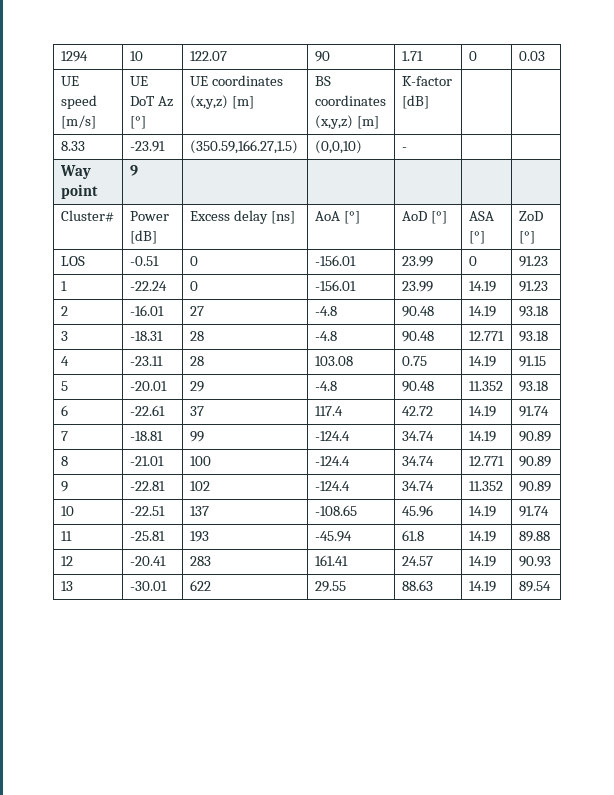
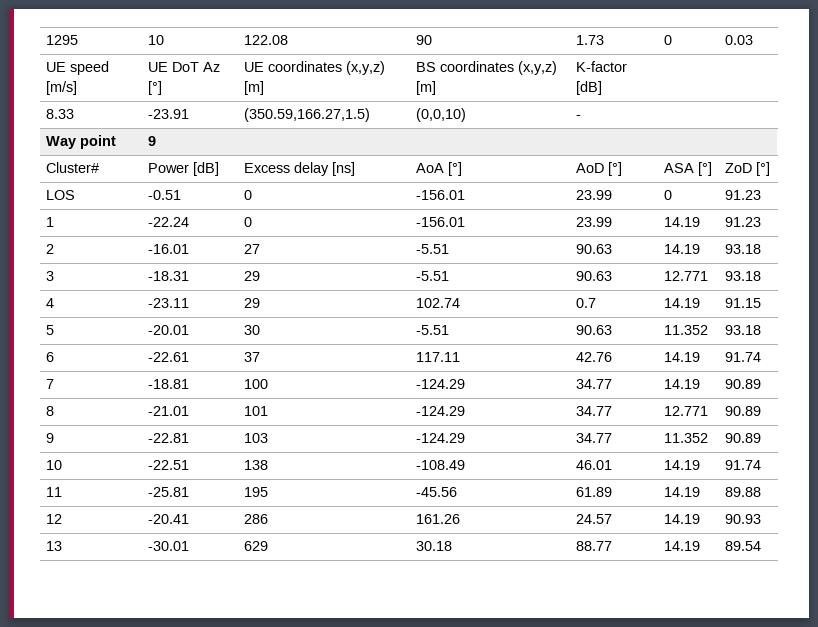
[60,51,88,62] [129,51,143,61] [189,51,227,61] 1294 | 10 | 122.07 -> [46,35,79,45] [148,35,165,45] [244,35,289,45] 1295 | 10 | 122.08
[401,51,423,61] 1.71 -> [576,35,605,45] 1.73
[314,306,337,316] [401,306,434,317] -4.8 | 90.48 -> [416,244,450,254] [576,244,613,254] -5.51 | 90.63
[189,331,204,341] [314,331,337,341] [401,331,434,342] 28 | -4.8 | 90.48 -> [244,271,261,281] [416,271,450,281] [576,271,613,281] 29 | -5.51 | 90.63
[189,356,204,366] [314,356,353,366] [401,356,427,366] 28 | 103.08 | 0.75 -> [244,298,261,308] [416,298,461,308] [576,298,597,308] 29 | 102.74 | 0.7
[189,381,204,392] [314,381,337,391] [401,381,434,392] 29 | -4.8 | 90.48 -> [244,325,261,335] [416,325,450,335] [576,325,613,335] 30 | -5.51 | 90.63
[314,406,343,416] [401,406,433,416] 117.4 | 42.72 -> [416,352,461,362] [576,352,613,362] 117.11 | 42.76
[189,431,204,442] [314,431,350,441] [401,431,434,441] 99 | -124.4 | 34.74 -> [244,379,269,389] [416,379,466,389] [576,379,613,389] 100 | -124.29 | 34.77
[189,456,211,466] [314,456,350,466] [401,456,434,466] 100 | -124.4 | 34.74 -> [244,406,269,416] [416,406,466,416] [576,406,613,416] 101 | -124.29 | 34.77
[189,481,210,491] [314,481,350,491] [401,481,434,491] 102 | -124.4 | 34.74 -> [244,433,269,443] [416,433,466,443] [576,433,613,443] 103 | -124.29 | 34.77
[189,506,209,516] [314,505,357,516] [401,505,433,517] 137 | -108.65 | 45.96 -> [244,460,269,470] [416,460,466,470] [576,460,613,470] 138 | -108.49 | 46.01
[189,531,209,542] [314,531,352,542] [401,530,424,541] 193 | -45.94 | 61.8 -> [244,487,269,497] [416,487,458,497] [576,487,613,497] 195 | -45.56 | 61.89
[189,556,211,566] [314,555,348,566] 283 | 161.41 -> [244,514,269,524] [416,514,461,524] 286 | 161.26
[189,580,211,591] [314,581,346,592] [401,580,433,591] 622 | 29.55 | 88.63 -> [244,541,269,551] [416,541,453,551] [576,541,613,551] 629 | 30.18 | 88.77

